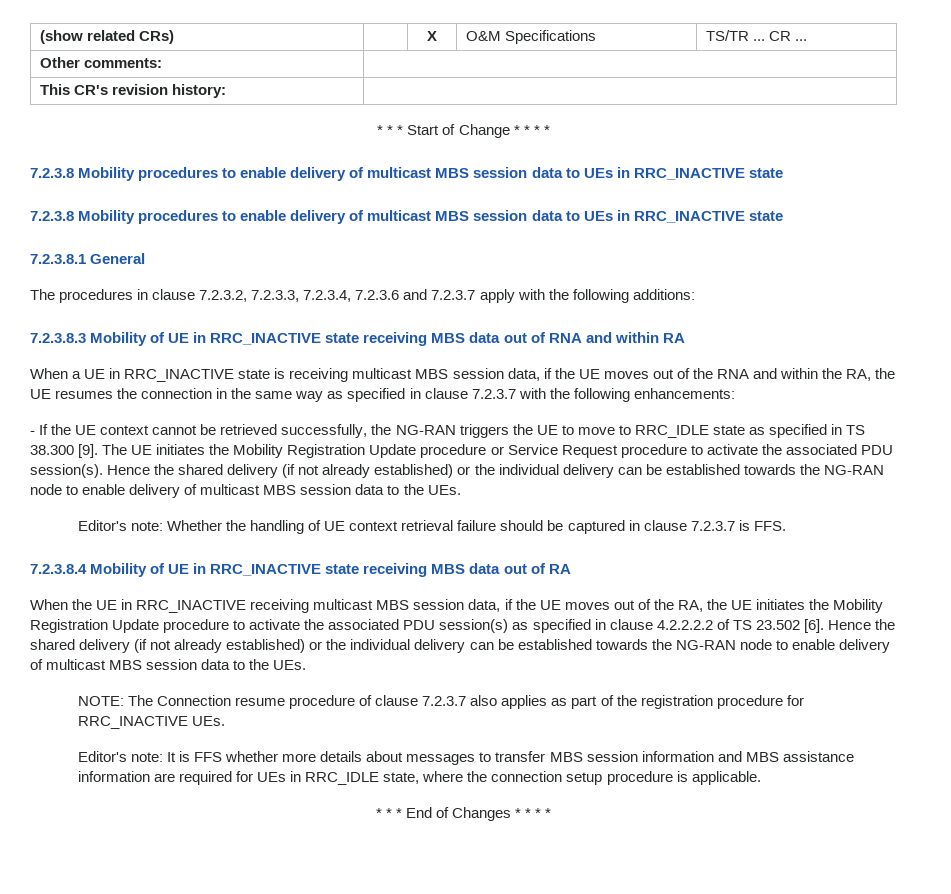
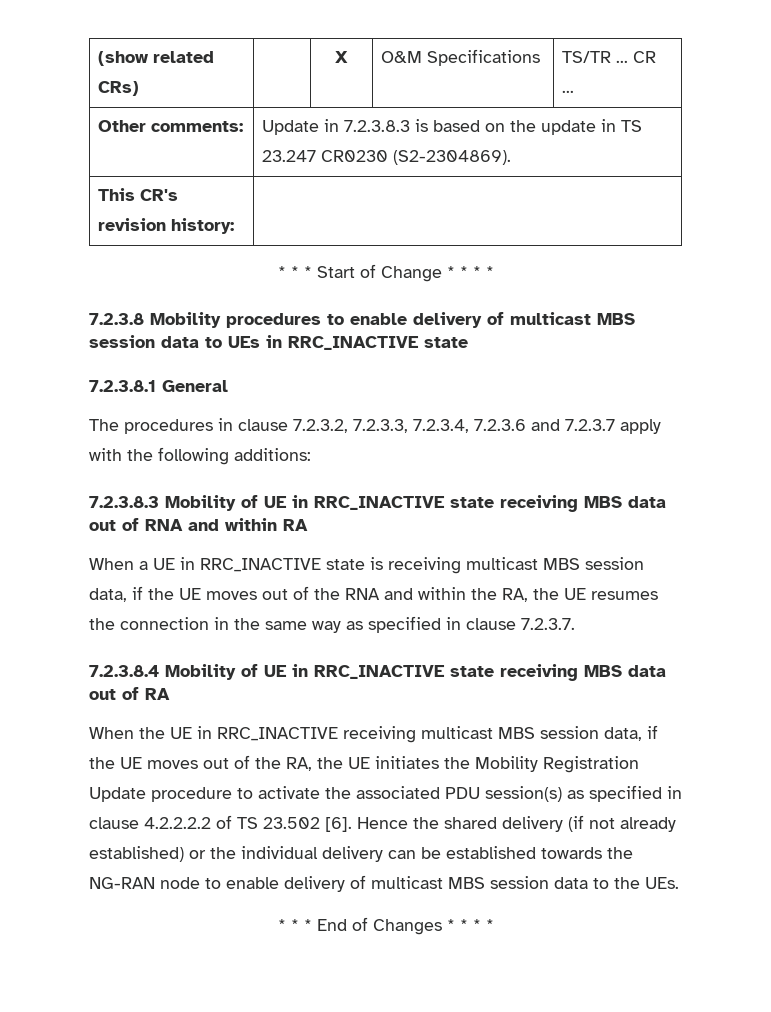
(163, 63) none -> [262,119,643,135] [262,150,512,165] Update in 7.2.3.8.3 is based on the update in TS 23.247 CR0230 (S2-2304869).
[30,210,783,224] // 7.2.3.8 Mobility procedures to enable delivery of multicast MBS session data to UEs in RRC_INACTIVE state -> (468, 342) none
[471,388,735,402] [30,424,866,438] [30,444,893,458] [30,464,884,478] [30,484,461,498] [77,520,786,534] 7.2.3.7 with the following enhancements: // - If the UE context cannot be retrieved successfully, the NG-RAN triggers the UE to move to RRC_IDLE state as specified in TS 38.300 [9]. The UE initiates the Mobility Registration Update procedure or Service Request procedure to activate the associated PDU session(s). Hence the shared delivery (if not already established) or the individual delivery can be established towards the NG-RAN node to enable delivery of multicast MBS session data to the UEs. // Editor's note: Whether the handling of UE context retrieval failure should be captured in clause 7.2.3.7 is FFS. -> [521,618,575,630] 7.2.3.7.
[77,695,804,709] [77,716,225,729] [77,751,854,765] [77,771,761,785] // NOTE: The Connection resume procedure of clause 7.2.3.7 also applies as part of the registration procedure for RRC_INACTIVE UEs. // Editor's note: It is FFS whether more details about messages to transfer MBS session information and MBS assistance information are required for UEs in RRC_IDLE state, where the connection setup procedure is applicable. -> (679, 883) none

